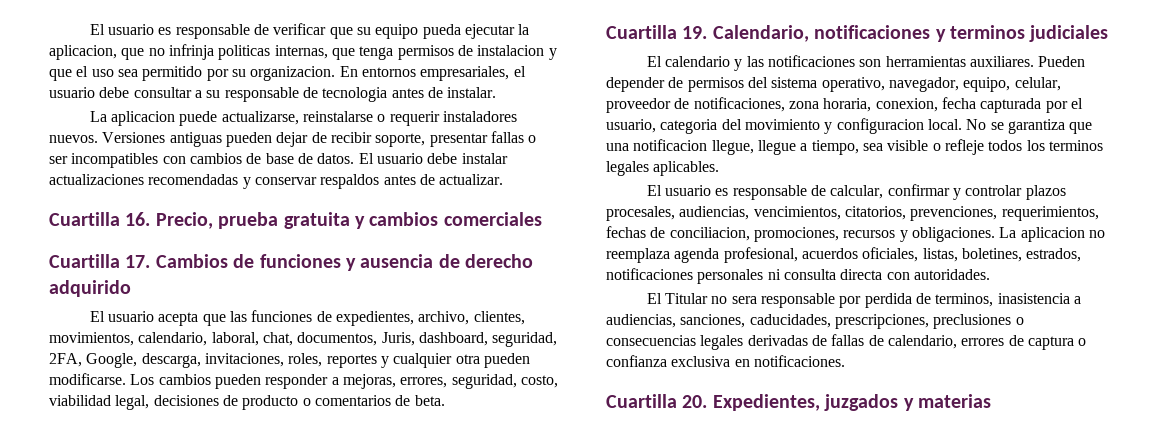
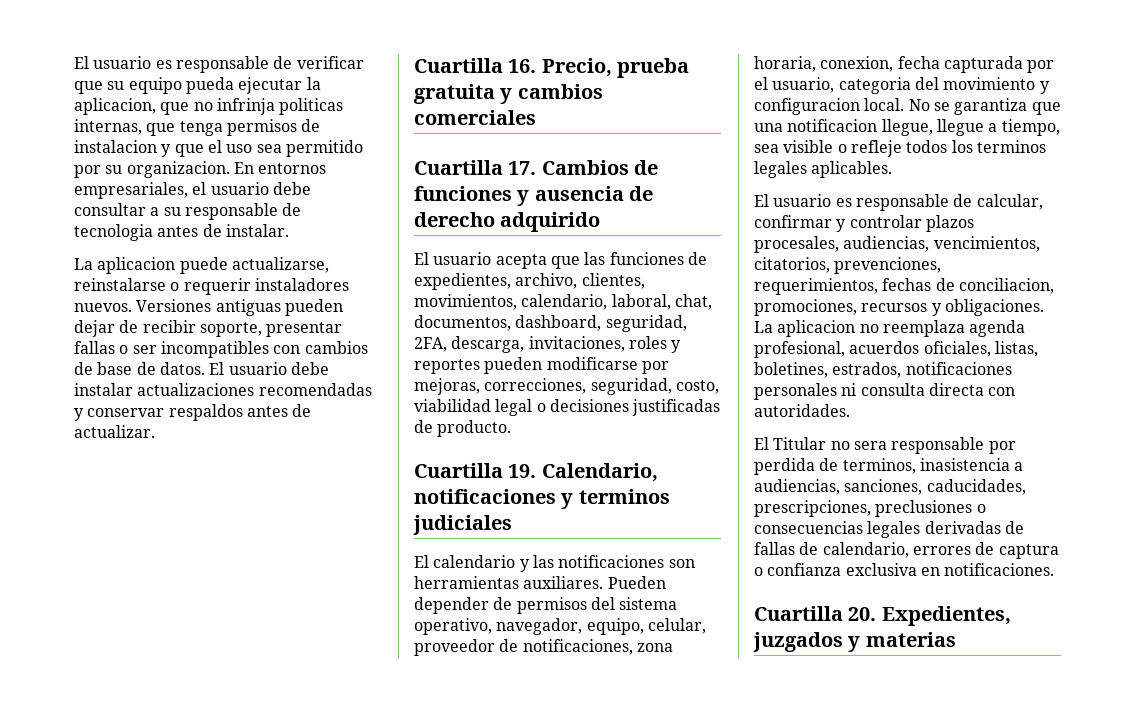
[381,332,415,346] Juris, -> (511, 323) none
[86,353,138,368] Google, -> (447, 344) none
[288,353,530,368] [49,373,558,389] [49,395,445,410] roles, reportes y cualquier otra pueden modificarse. Los cambios pueden responder a mejoras, errores, seguridad, costo, viabilidad legal, decisiones de producto o comentarios de beta. -> [628,336,682,353] [414,357,669,374] [414,378,719,395] [414,399,721,416] [414,420,512,437] roles y reportes pueden modificarse por mejoras, correcciones, seguridad, costo, viabilidad legal o decisiones justificadas de producto.

